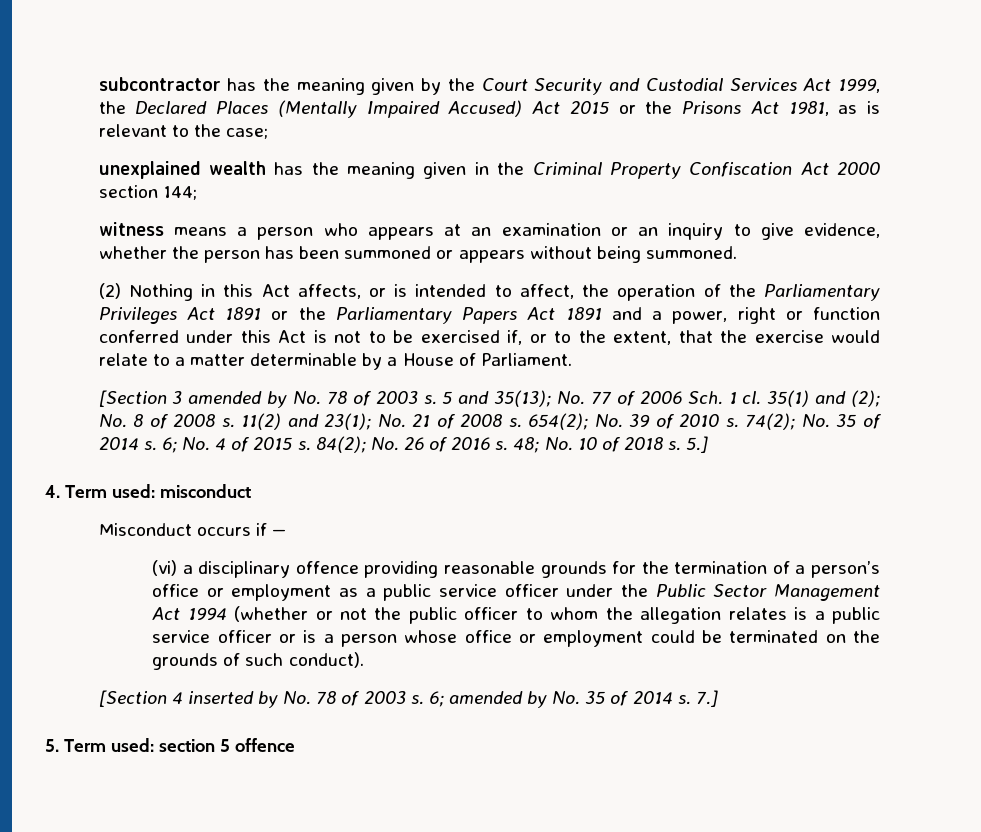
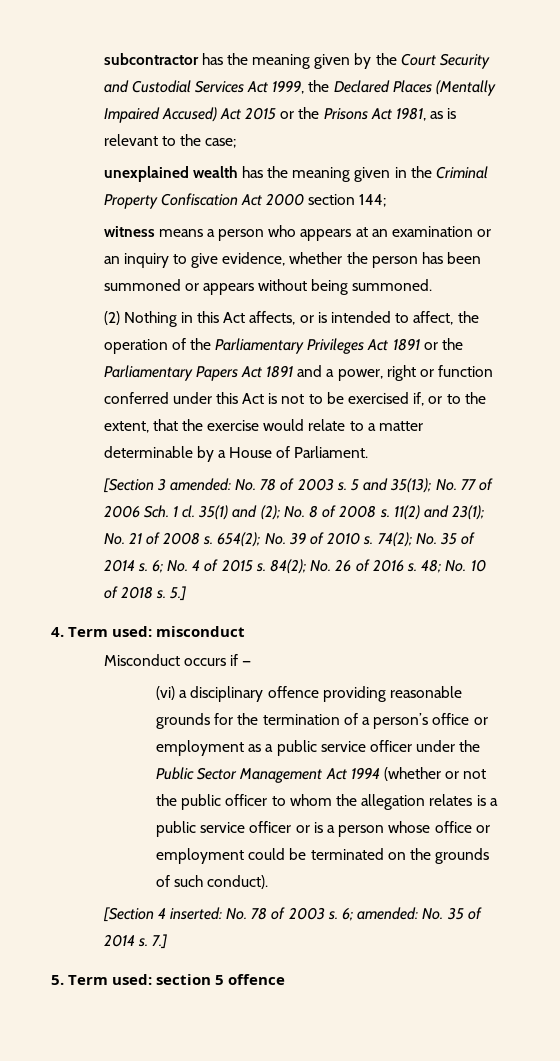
[188,391,288,408] amended by -> [169,478,231,491] amended:
[187,691,278,708] inserted by -> [169,907,222,920] inserted:
[448,691,548,708] amended by -> [357,907,419,920] amended:

